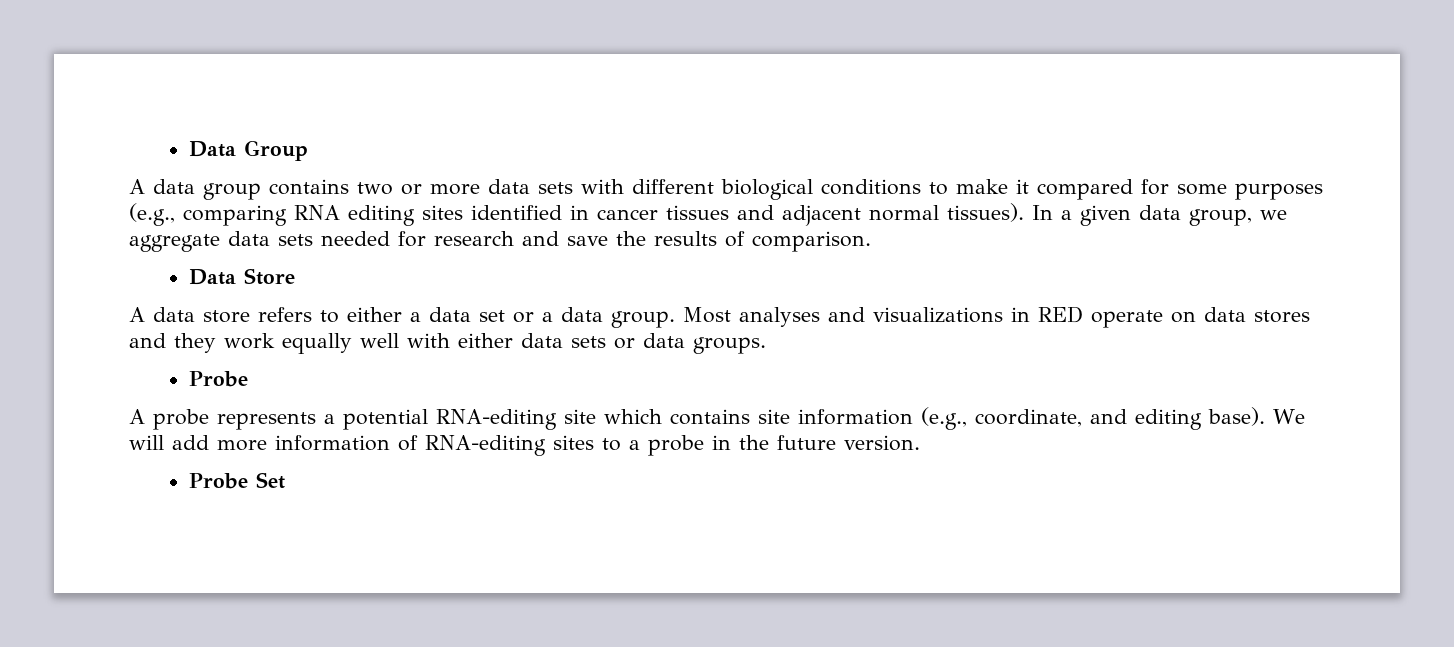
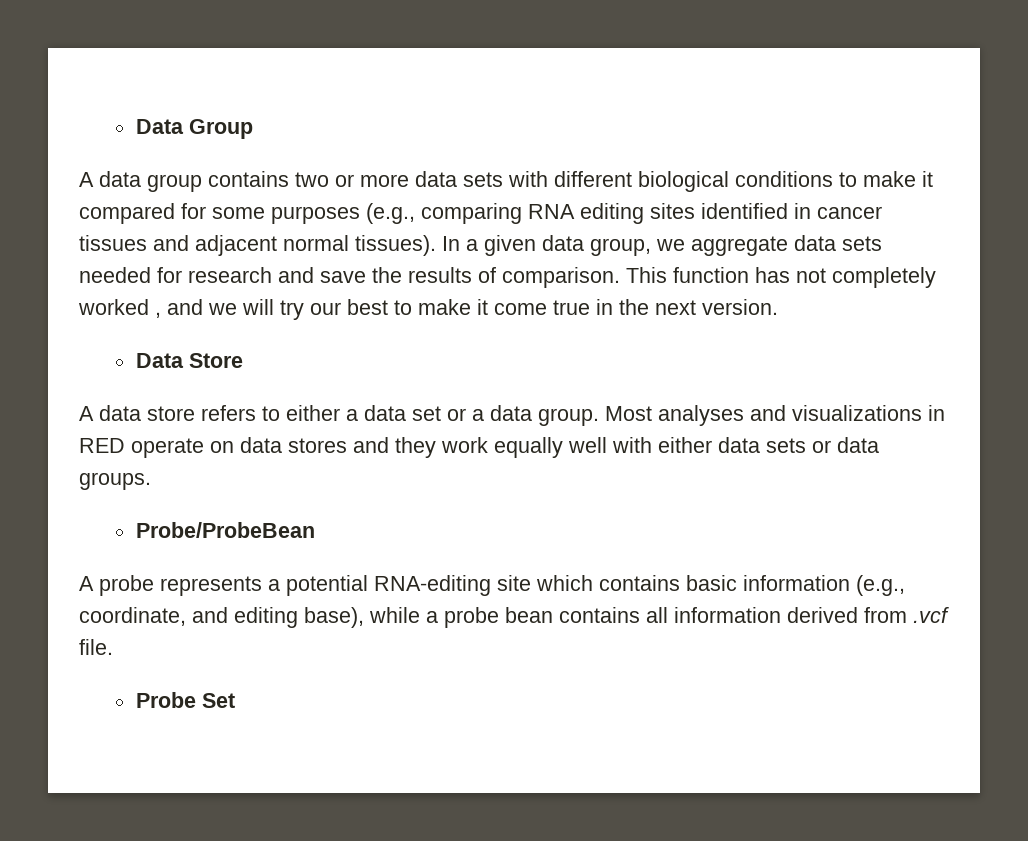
(871, 241) none -> [626,267,936,288] [78,299,778,320] This function has not completely worked , and we will try our best to make it come true in the next version.
[189,371,249,387] Probe -> [135,522,315,538] Probe/ProbeBean
[758,409,790,424] site -> [686,575,737,591] basic
[1208,407,1305,426] [129,435,920,456] base). We will add more information of RNA-editing sites to a probe in the future version. -> [304,607,949,628] [79,639,113,655] base), while a probe bean contains all information derived from .vcf file.

